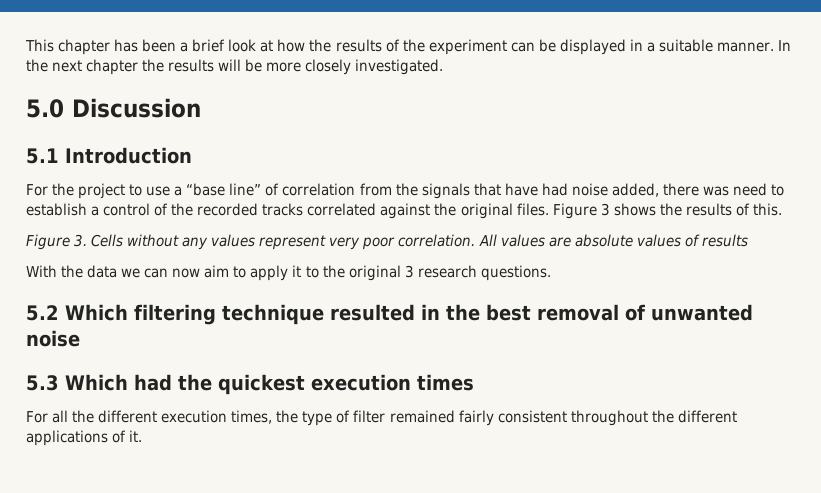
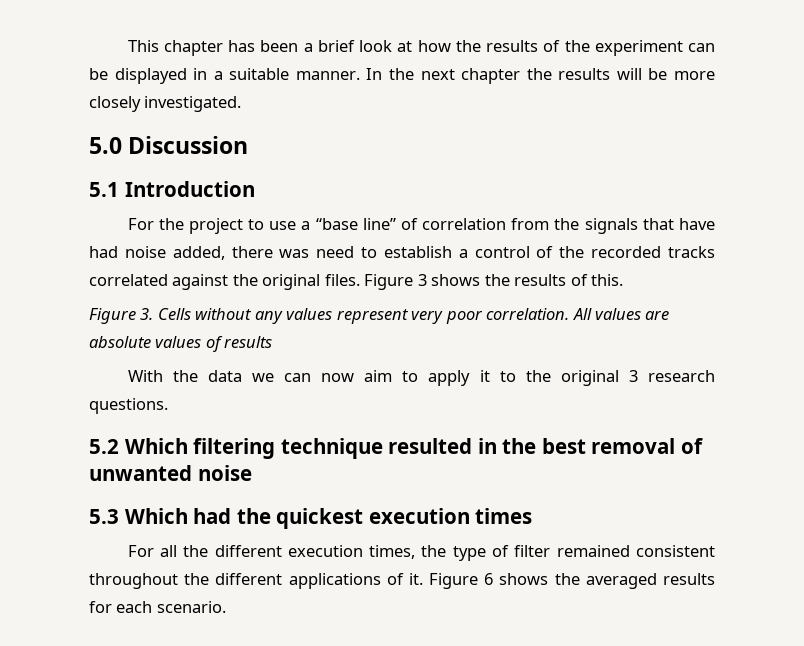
[458,410,494,426] fairly -> (630, 551) none
(143, 436) none -> [429,573,715,589] [89,601,226,613] Figure 6 shows the averaged results for each scenario.

